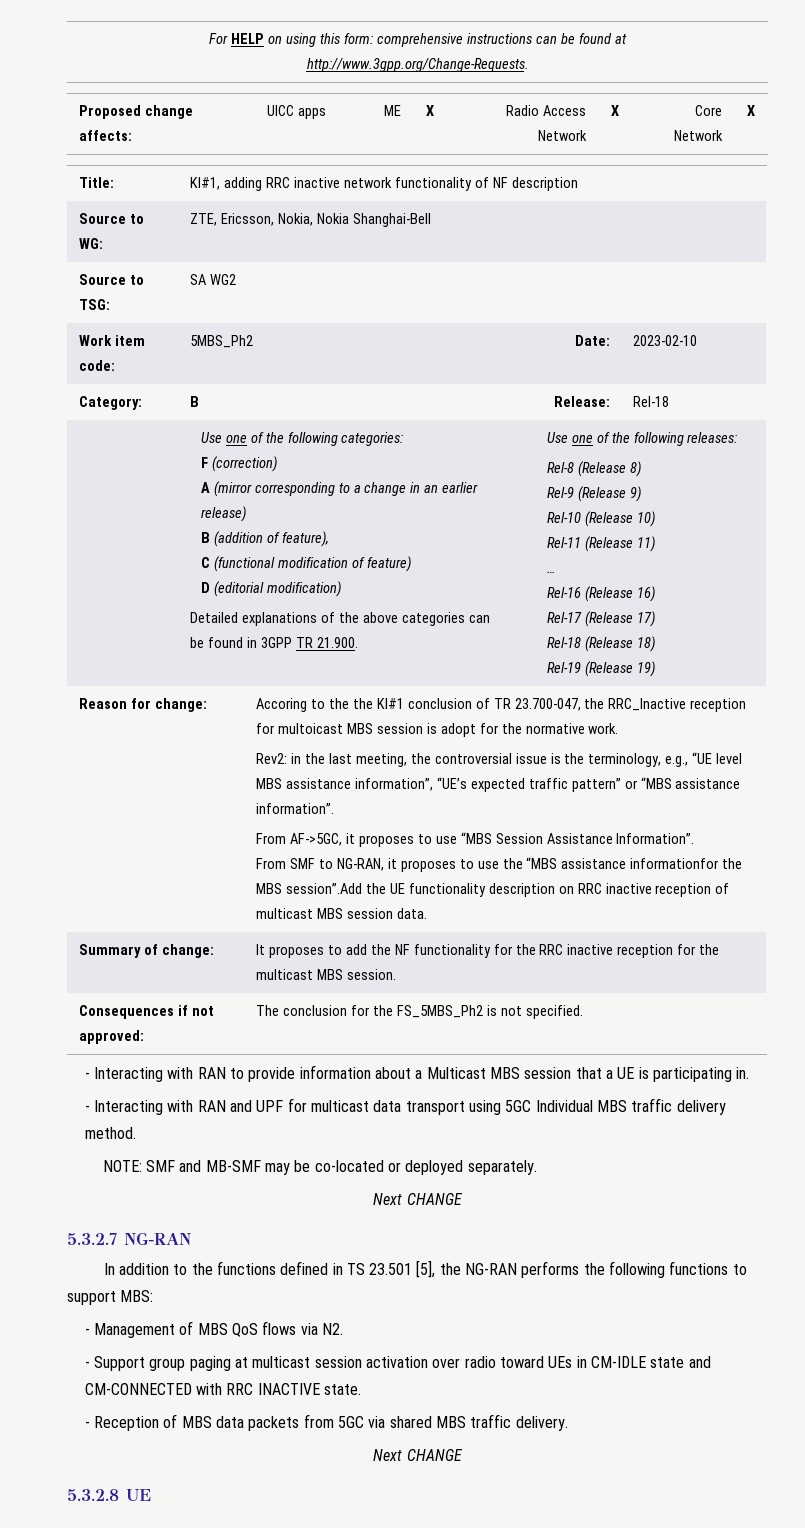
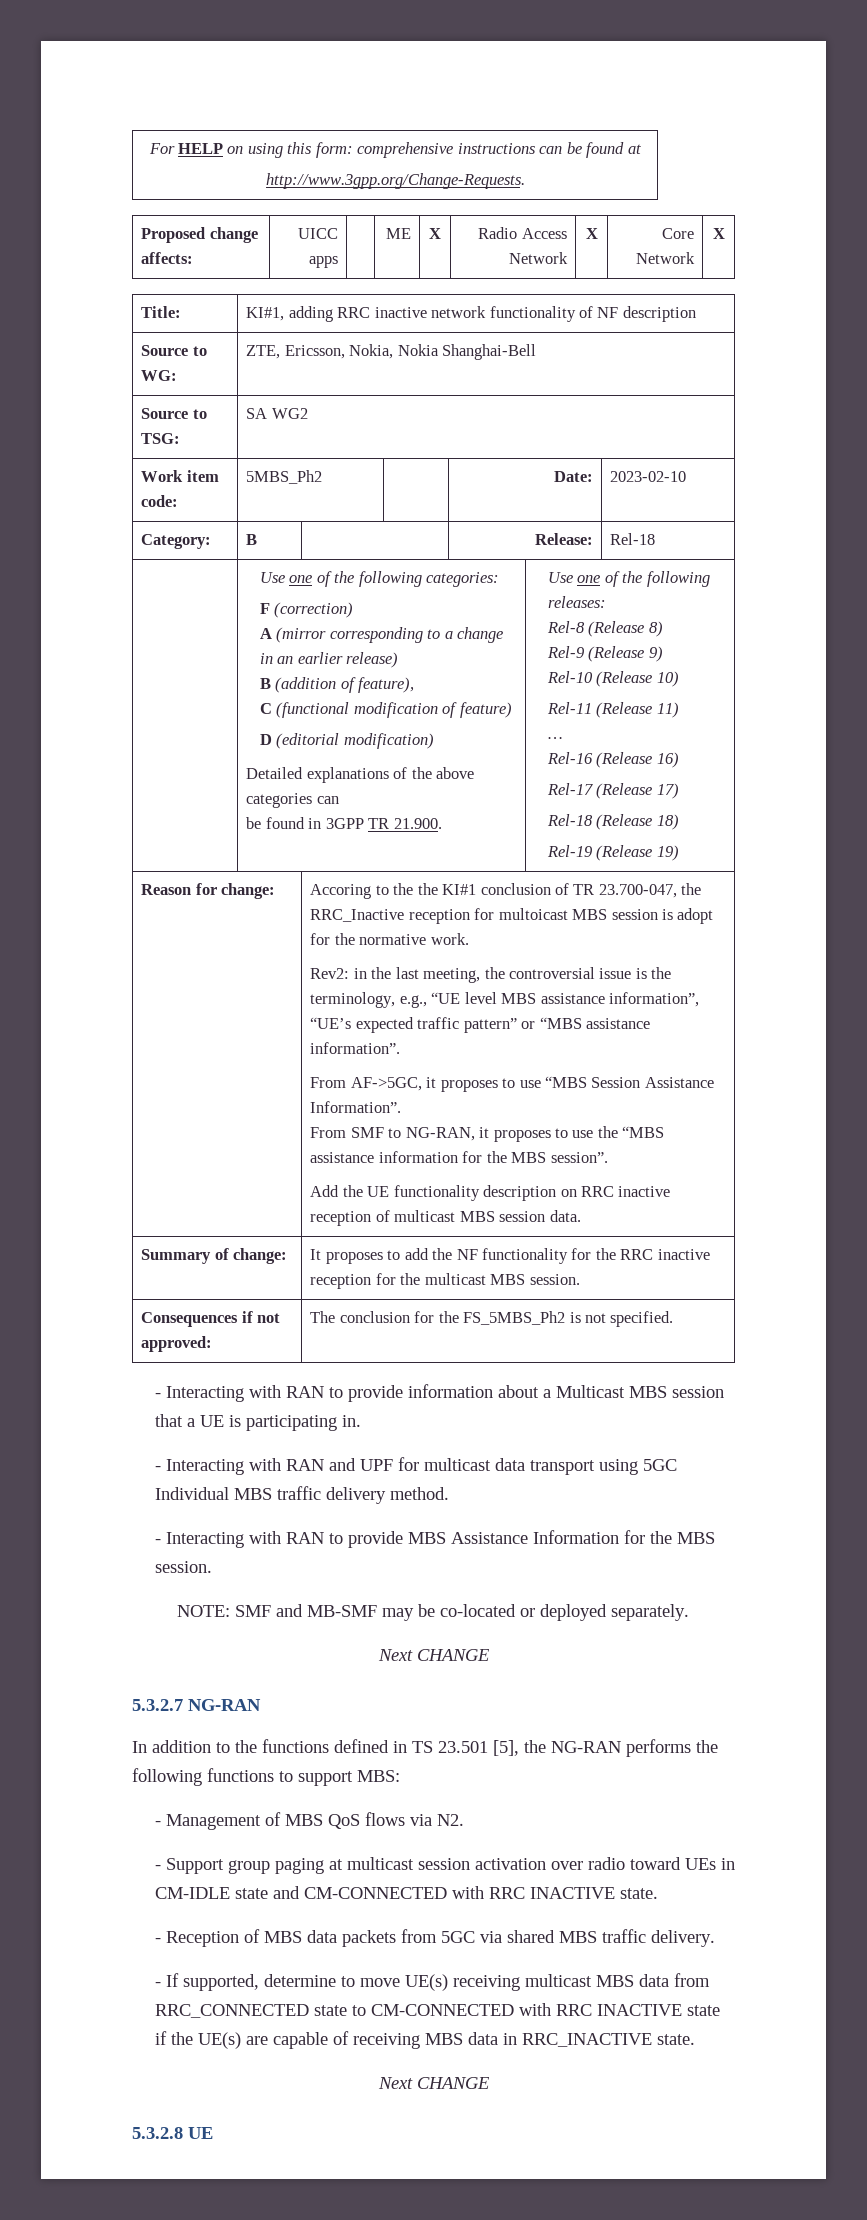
[630,858,743,869] [256,883,363,894] informationfor the MBS session”.Add -> [378,1151,608,1163] [310,1185,340,1197] information for the MBS session”. // Add
(136, 1133) none -> [154,1530,715,1548] [154,1561,212,1573] // - Interacting with RAN to provide MBS Assistance Information for the MBS session.
(568, 1423) none -> [154,1973,710,1991] [154,2003,720,2018] [154,2031,695,2049] // - If supported, determine to move UE(s) receiving multicast MBS data from RRC_CONNECTED state to CM-CONNECTED with RRC INACTIVE state if the UE(s) are capable of receiving MBS data in RRC_INACTIVE state.

